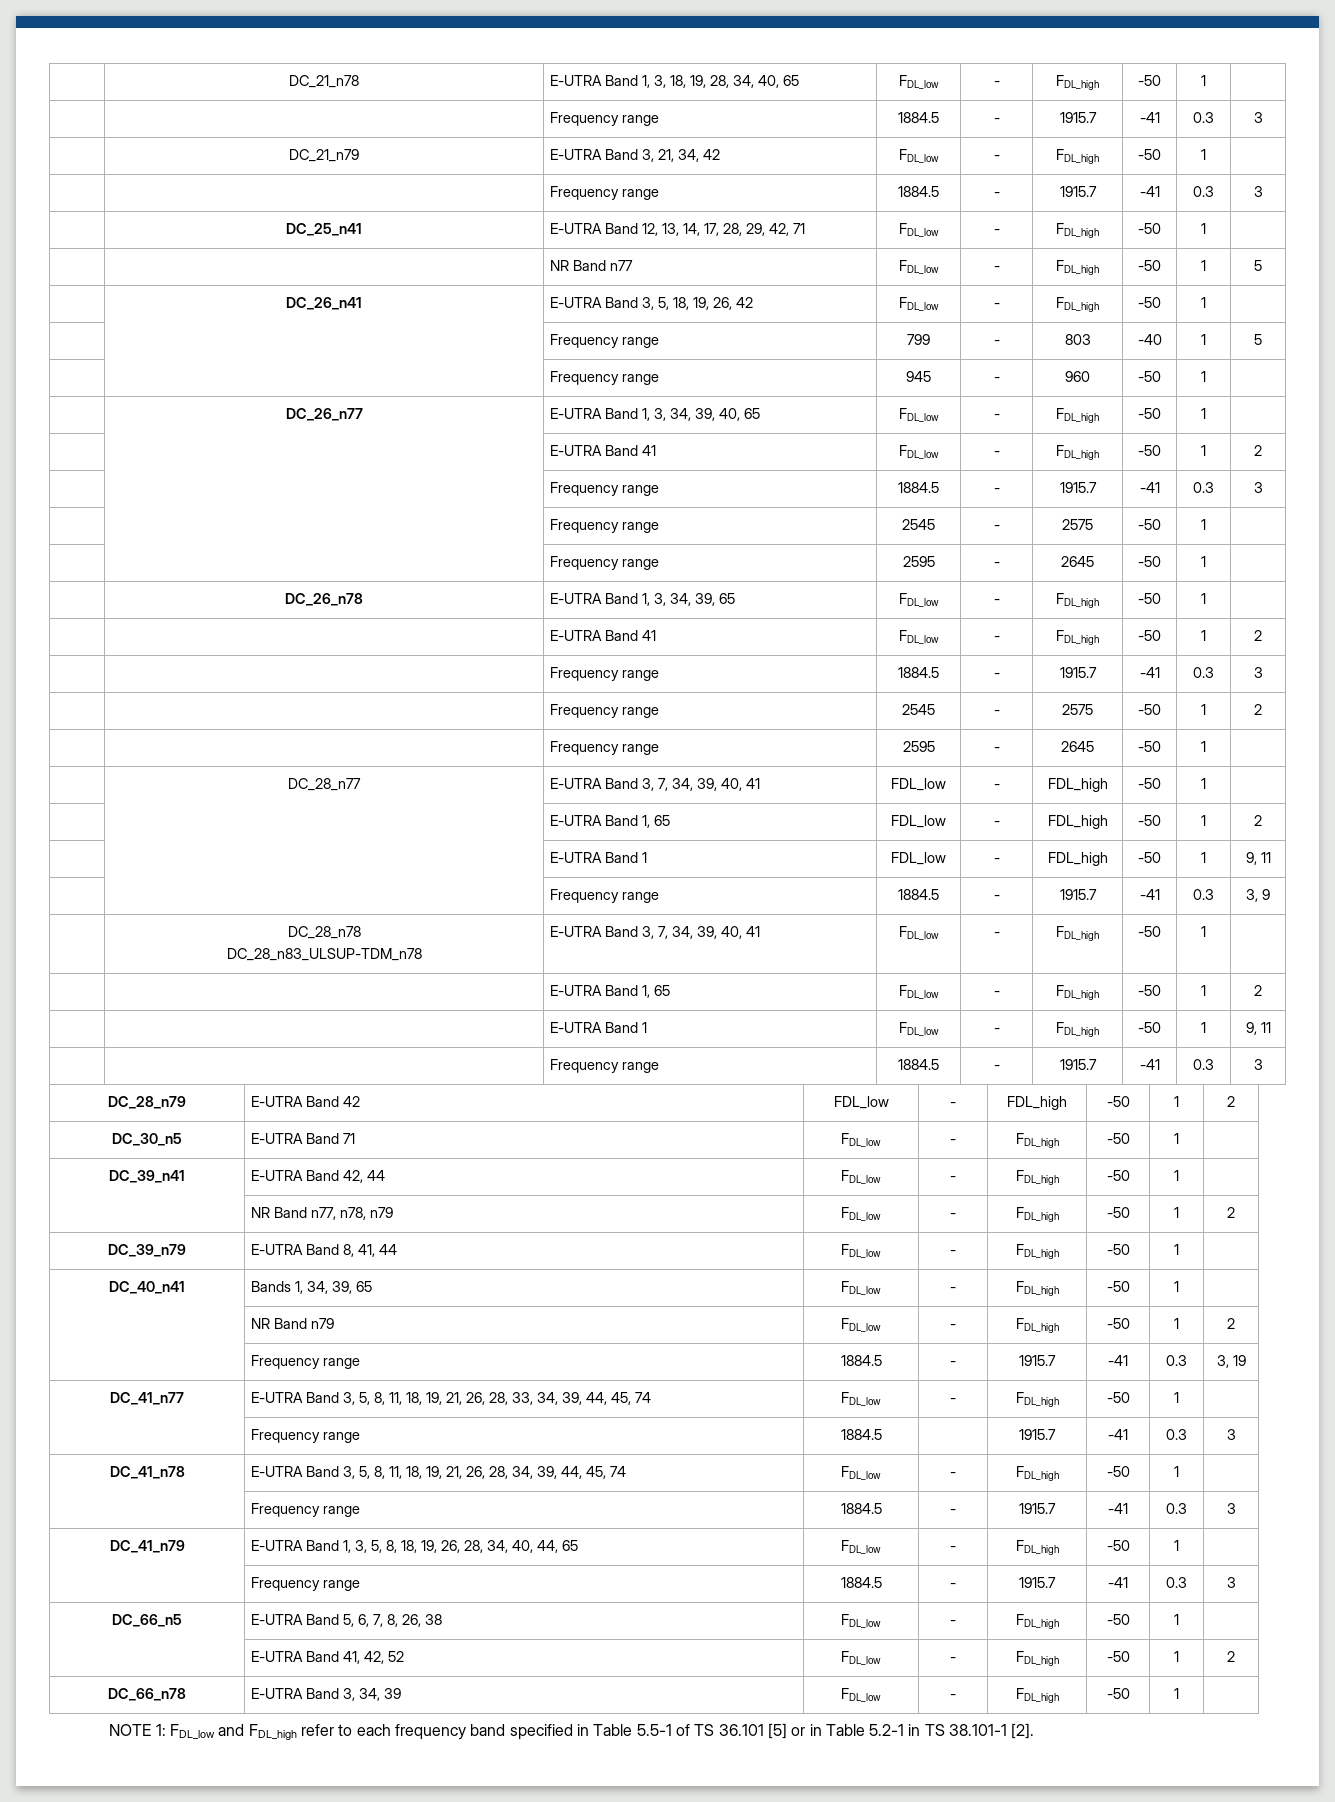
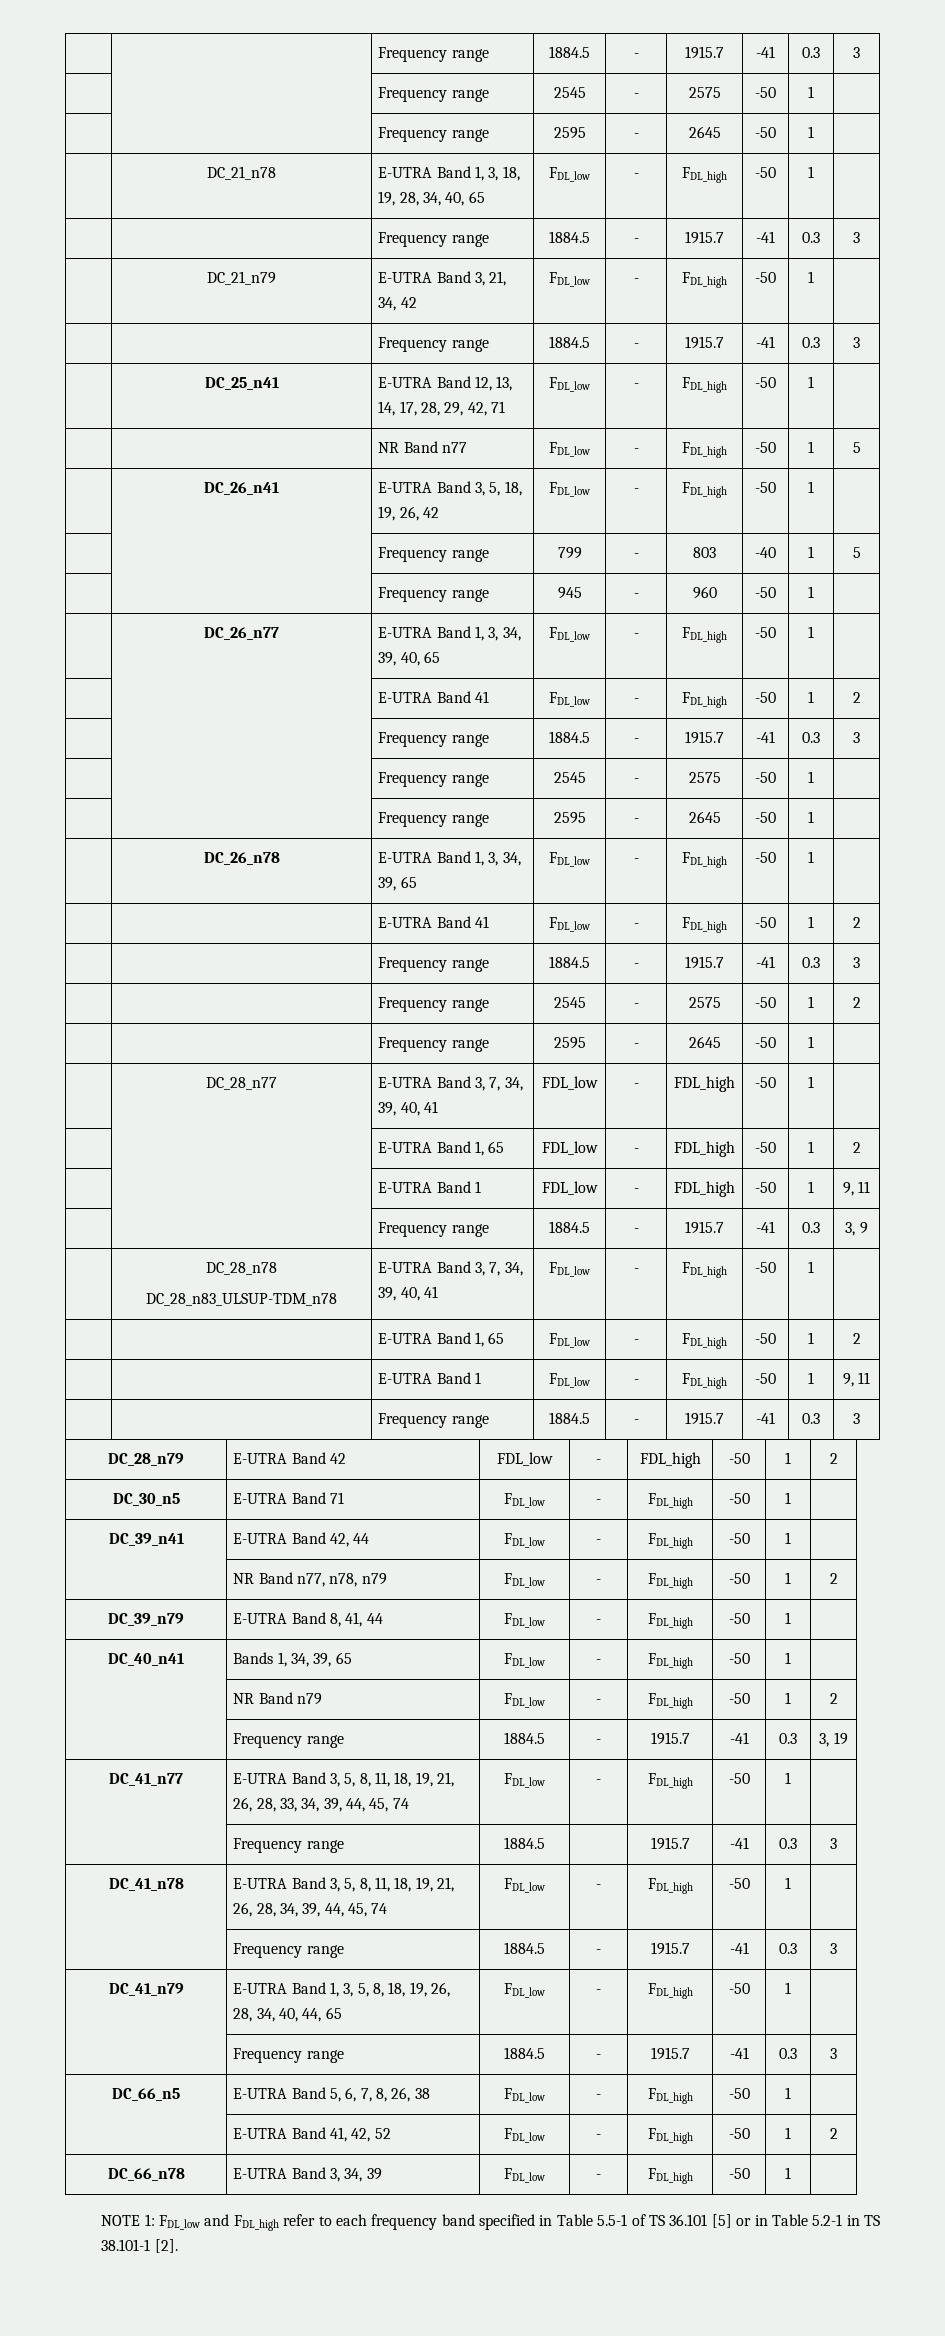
(289, 81) | -> [378,47,489,62] [549,46,590,58] [633,53,639,58] [685,46,724,59] [756,46,775,58] [802,47,820,58] [853,47,860,58] [378,87,489,102] [553,87,586,98] [633,93,639,98] [688,87,721,98] [755,87,776,98] [808,86,814,98] [378,127,489,142] [553,127,586,139] [633,133,639,138] [688,126,721,138] [755,127,776,138] [808,126,814,138] | | Frequency range | 1884.5 | - | 1915.7 | -41 | 0.3 | 3 // | | Frequency range | 2545 | - | 2575 | -50 | 1 | // | | Frequency range | 2595 | - | 2645 | -50 | 1 | // |

